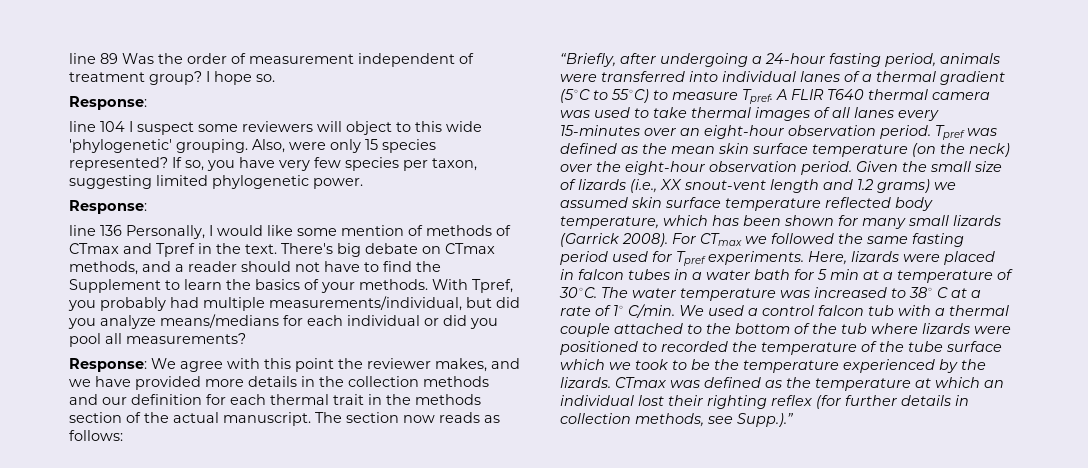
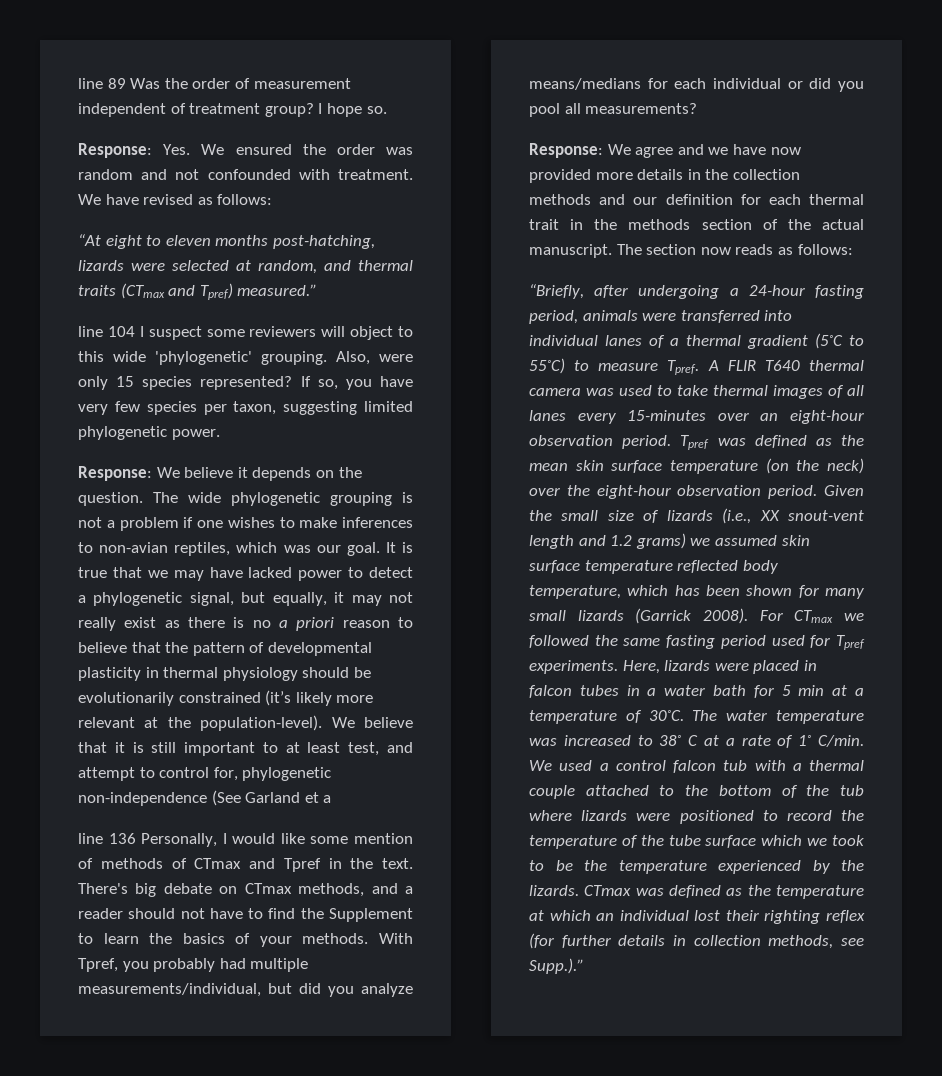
(147, 103) none -> [163,144,413,155] [78,169,413,180] [78,194,273,205] [78,234,375,249] [78,260,413,274] [78,283,318,300] Yes. We ensured the order was random and not confounded with treatment. We have revised as follows: // “At eight to eleven months post-hatching, lizards were selected at random, and thermal traits (CTmax and Tpref) measured.”
(147, 207) none -> [156,467,362,481] [78,492,413,506] [78,517,413,531] [78,542,413,556] [78,567,413,581] [78,592,413,606] [78,617,413,631] [78,642,372,656] [78,667,371,681] [78,690,374,706] [78,715,413,731] [78,742,413,756] [78,767,332,781] [78,790,332,806] We believe it depends on the question. The wide phylogenetic grouping is not a problem if one wishes to make inferences to non-avian reptiles, which was our goal. It is true that we may have lacked power to detect a phylogenetic signal, but equally, it may not really exist as there is no a priori reason to believe that the pattern of developmental plasticity in thermal physiology should be evolutionarily constrained (it’s likely more relevant at the population-level). We believe that it is still important to at least test, and attempt to control for, phylogenetic non-independence (See Garland et a
[227,358,487,372] with this point the reviewer makes, -> (674, 152) none
(131, 381) none -> [770,147,801,155] now
[661,341,728,352] recorded -> [786,810,832,821] record

